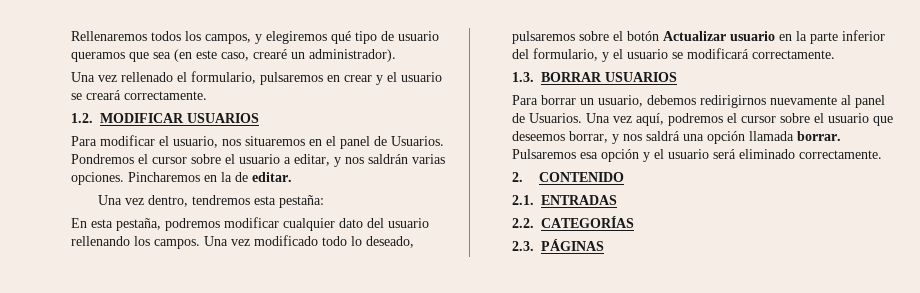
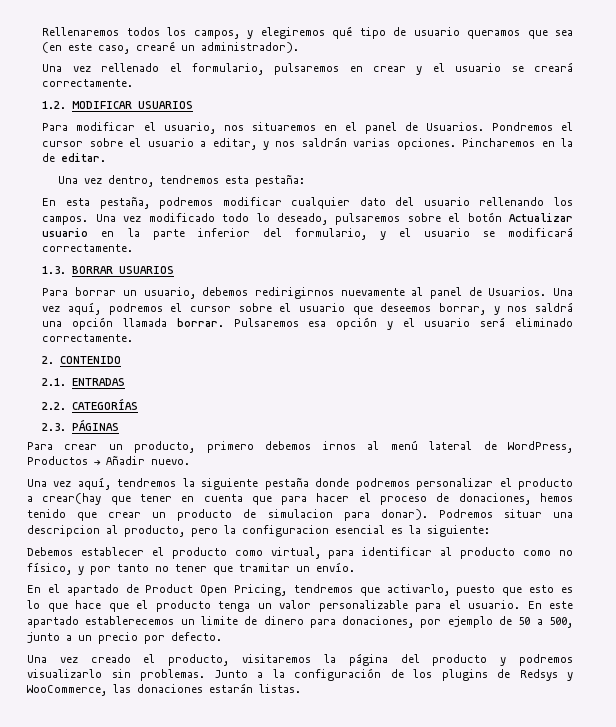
(604, 245) none -> [27,440,573,453] [27,456,190,466] [27,477,573,490] [27,493,574,505] [27,509,573,521] [27,525,490,537] [27,547,574,559] [27,562,355,575] [27,584,573,596] [27,600,573,612] [27,616,574,628] [27,632,222,644] [27,653,573,666] [27,668,573,681] [27,683,301,696] // Para crear un producto, primero debemos irnos al menú lateral de WordPress, Productos → Añadir nuevo. // Una vez aquí, tendremos la siguiente pestaña donde podremos personalizar el producto a crear(hay que tener en cuenta que para hacer el proceso de donaciones, hemos tenido que crear un producto de simulacion para donar). Podremos situar una descripcion al producto, pero la configuracion esencial es la siguiente: // Debemos establecer el producto como virtual, para identificar al producto como no físico, y por tanto no tener que tramitar un envío. // En el apartado de Product Open Pricing, tendremos que activarlo, puesto que esto es lo que hace que el producto tenga un valor personalizable para el usuario. En este apartado establerecemos un limite de dinero para donaciones, por ejemplo de 50 a 500, junto a un precio por defecto. // Una vez creado el producto, visitaremos la página del producto y podremos visualizarlo sin problemas. Junto a la configuración de los plugins de Redsys y WooCommerce, las donaciones estarán listas.

